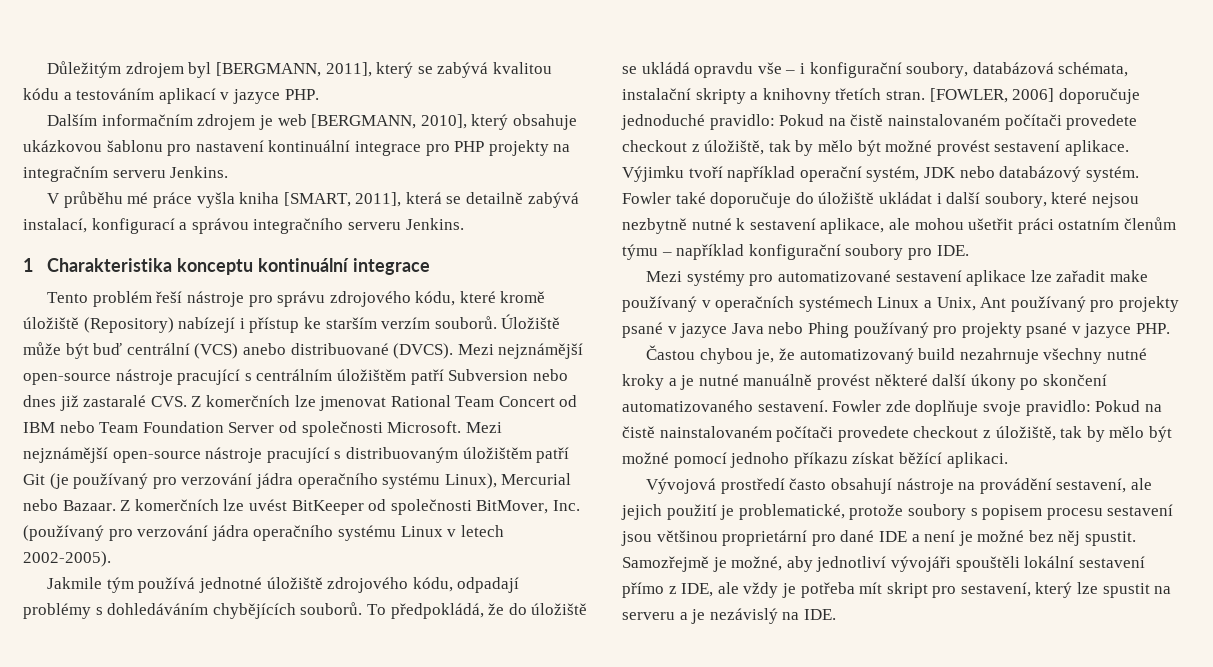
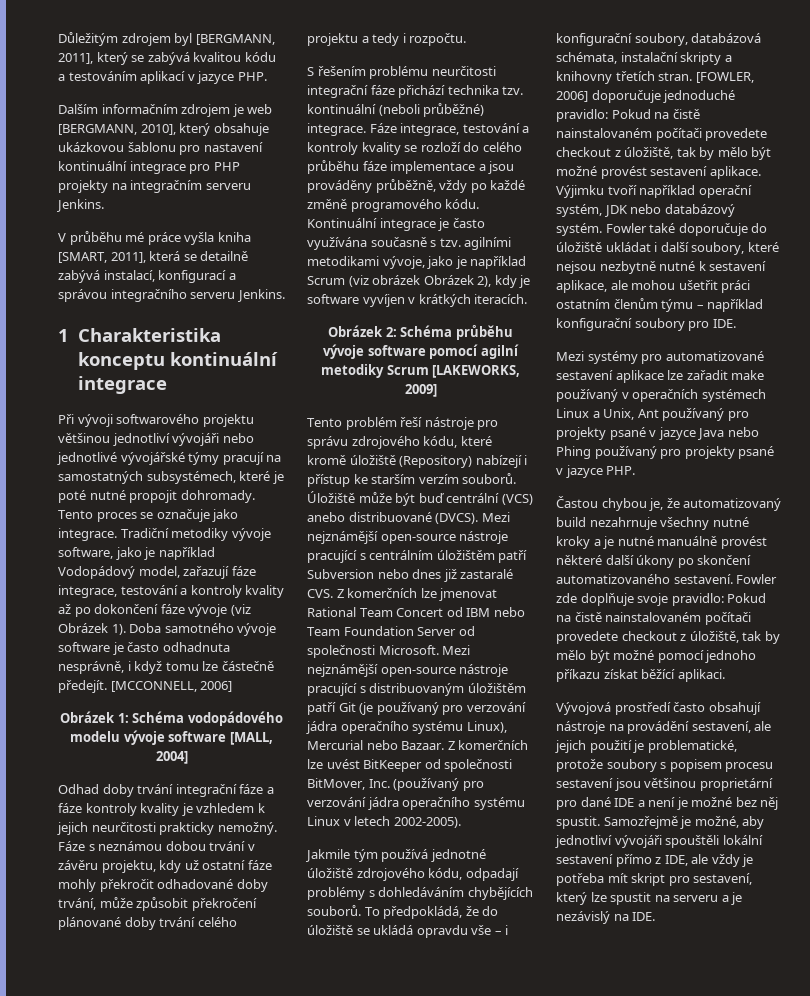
(430, 266) none -> [58,414,254,427] [58,433,254,446] [57,452,282,465] [58,471,284,484] [58,490,255,503] [58,509,239,522] [58,528,271,541] [58,547,215,560] [58,566,256,579] [58,585,285,598] [58,604,251,617] [58,623,277,636] [58,642,230,655] [58,661,274,674] [58,680,233,693] [60,711,283,726] [70,730,273,745] [155,751,188,764] [58,784,274,797] [58,803,265,816] [57,822,277,835] [58,841,255,851] [58,860,272,873] [58,879,268,892] [58,897,257,911] [58,917,237,930] [307,33,467,46] [307,66,496,79] [307,85,524,98] [307,103,485,117] [307,123,530,136] [307,142,522,155] [307,160,515,174] [307,179,526,193] [307,199,480,212] [307,218,485,231] [307,237,512,250] [307,256,527,269] [307,275,531,288] [307,294,528,307] [328,325,513,340] [323,344,519,359] [320,364,521,378] [404,384,437,397] // Při vývoji softwarového projektu většinou jednotliví vývojáři nebo jednotlivé vývojářské týmy pracují na samostatných subsystémech, které je poté nutné propojit dohromady. Tento proces se označuje jako integrace. Tradiční metodiky vývoje software, jako je například Vodopádový model, zařazují fáze integrace, testování a kontroly kvality až po dokončení fáze vývoje (viz Obrázek 1). Doba samotného vývoje software je často odhadnuta nesprávně, i když tomu lze částečně předejít. [MCCONNELL, 2006] // Obrázek 1: Schéma vodopádového modelu vývoje software [MALL, 2004] // Odhad doby trvání integrační fáze a fáze kontroly kvality je vzhledem k jejich neurčitosti prakticky nemožný. Fáze s neznámou dobou trvání v závěru projektu, kdy už ostatní fáze mohly překročit odhadované doby trvání, může způsobit překročení plánované doby trvání celého projektu a tedy i rozpočtu. // S řešením problému neurčitosti integrační fáze přichází technika tzv. kontinuální (neboli průběžné) integrace. Fáze integrace, testování a kontroly kvality se rozloží do celého průběhu fáze implementace a jsou prováděny průběžně, vždy po každé změně programového kódu. Kontinuální integrace je často využívána současně s tzv. agilními metodikami vývoje, jako je například Scrum (viz obrázek Obrázek 2), kdy je software vyvíjen v krátkých iteracích. // Obrázek 2: Schéma průběhu vývoje software pomocí agilní metodiky Scrum [LAKEWORKS, 2009]

